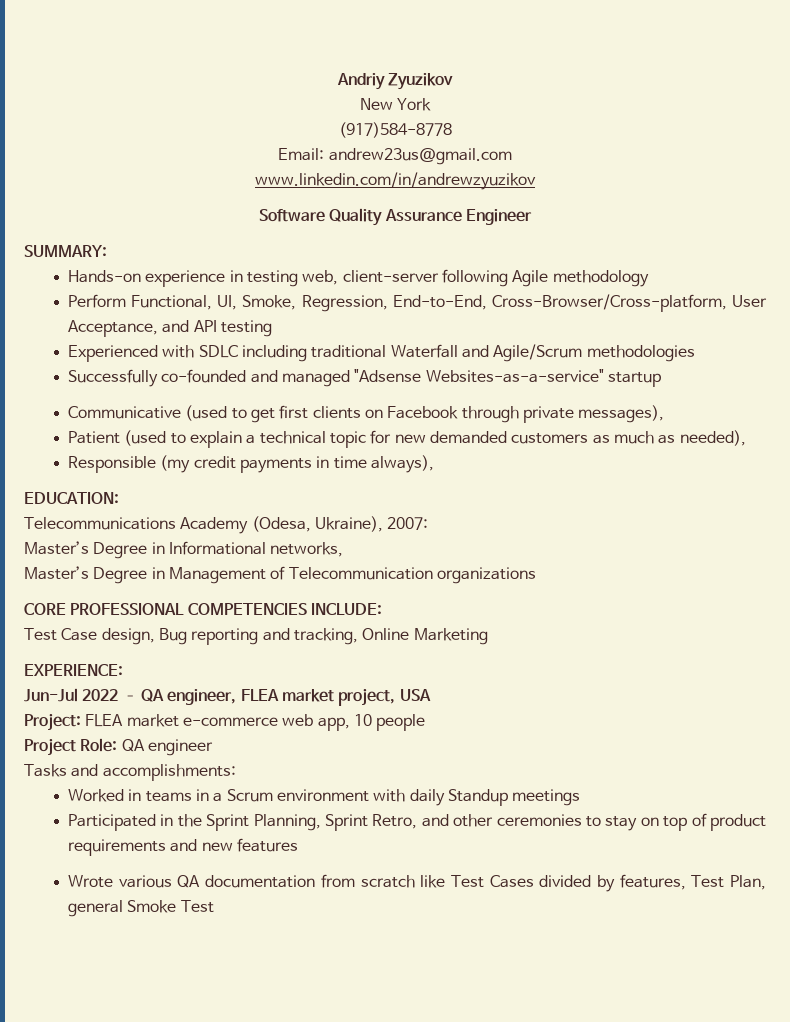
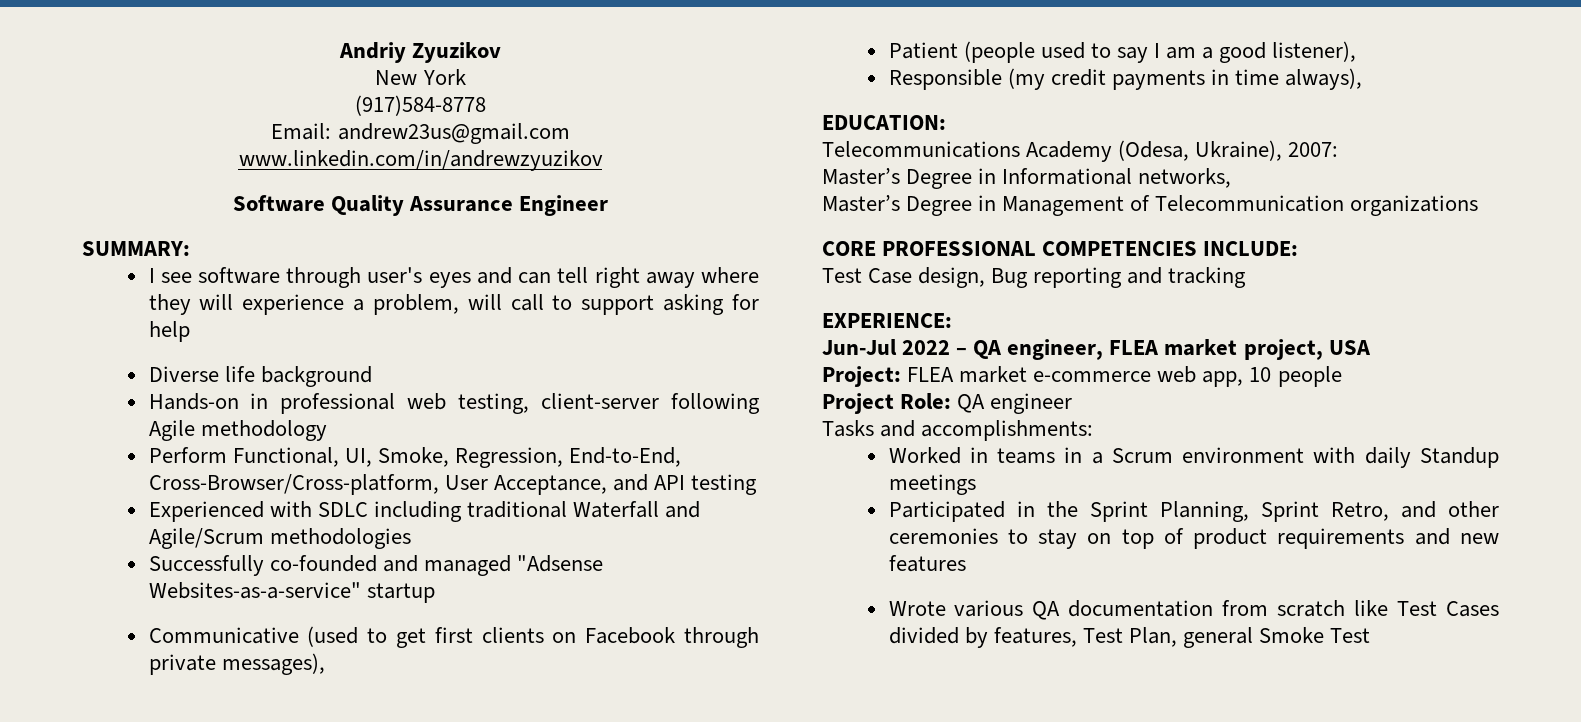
[68,270,339,287] Hands-on experience in testing web, -> [148,267,759,288] [148,294,759,315] [148,321,190,342] [148,366,372,387] [148,393,530,414] I see software through user's eyes and can tell right away where they will experience a problem, will call to support asking for help // Diverse life background // Hands-on in professional web testing,
[124,430,746,448] (used to explain a technical topic for new demanded customers as much as needed), -> [963,41,1357,63] (people used to say I am a good listener),
[293,628,488,645] tracking, Online Marketing -> [1168,267,1247,288] tracking

